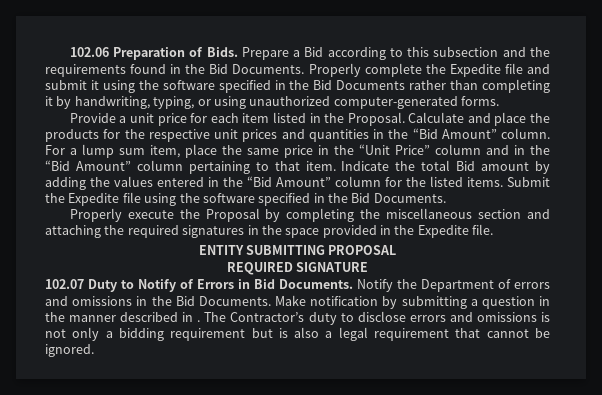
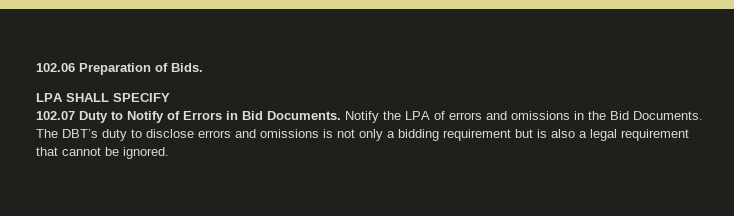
[241,47,550,60] [45,63,550,77] [45,79,550,93] [45,96,499,109] [69,112,551,126] [45,128,550,142] [45,144,550,158] [45,160,550,174] [45,176,550,190] [45,192,446,206] [69,208,550,222] [45,224,494,238] [198,245,397,255] [226,262,369,275] Prepare a Bid according to this subsection and the requirements found in the Bid Documents. Properly complete the Expedite file and submit it using the software specified in the Bid Documents rather than completing it by handwriting, typing, or using unauthorized computer-generated forms. // Provide a unit price for each item listed in the Proposal. Calculate and place the products for the respective unit prices and quantities in the “Bid Amount” column. For a lump sum item, place the same price in the “Unit Price” column and in the “Bid Amount” column pertaining to that item. Indicate the total Bid amount by adding the values entered in the “Bid Amount” column for the listed items. Submit the Expedite file using the software specified in the Bid Documents. // Properly execute the Proposal by completing the miscellaneous section and attaching the required signatures in the space provided in the Expedite file. // ENTITY SUBMITTING PROPOSAL // REQUIRED SIGNATURE -> [36,93,170,102] // LPA SHALL SPECIFY
[421,279,494,292] Department -> [405,111,430,120] LPA
[275,295,551,309] [45,312,305,322] Make notification by submitting a question in the manner described in . The Contractor’s -> [36,129,98,138] The DBT’s

